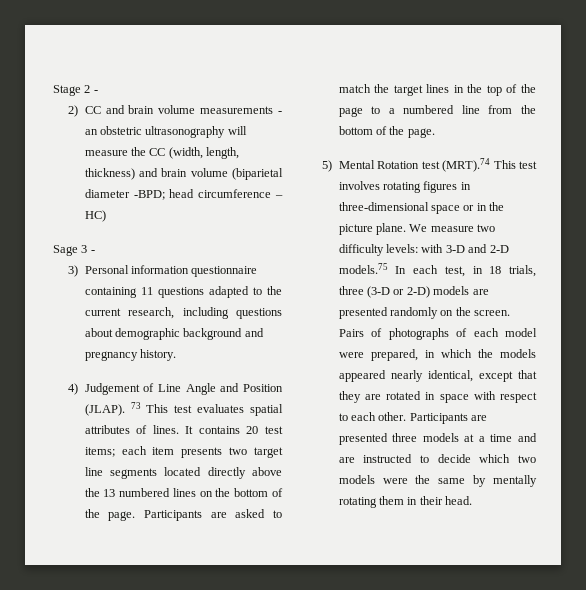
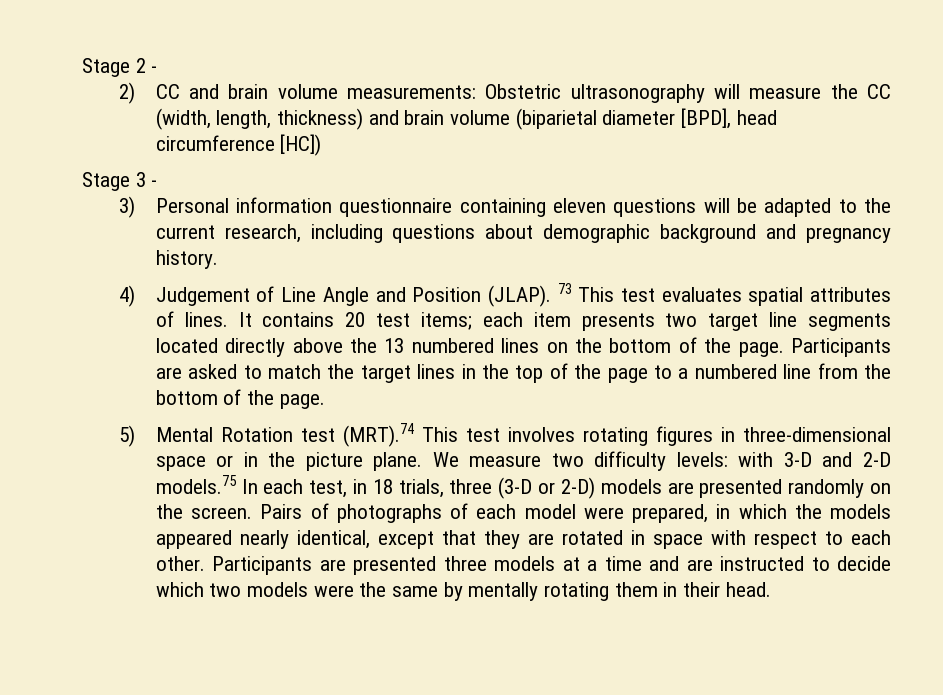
[200,106,282,114] [84,126,143,135] measurements - an obstetric -> [347,84,562,99] measurements: Obstetric
[133,190,165,200] -BPD; -> [681,108,732,129] [BPD],
[275,195,283,198] [84,210,106,222] [53,245,78,256] – HC) // Sage -> [280,134,322,156] [82,172,130,191] [HC]) // Stage
[140,287,204,298] 11 questions -> [553,198,758,217] eleven questions will be

